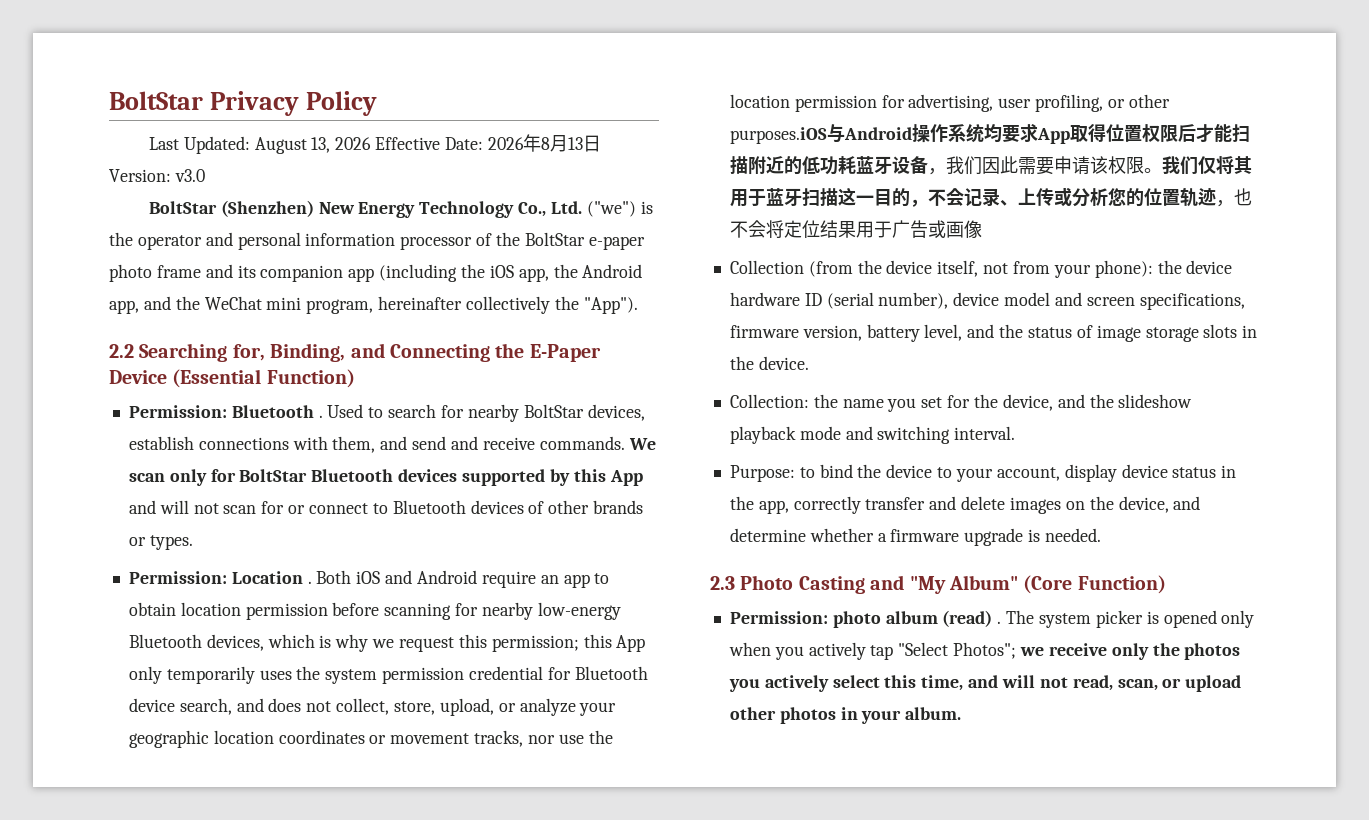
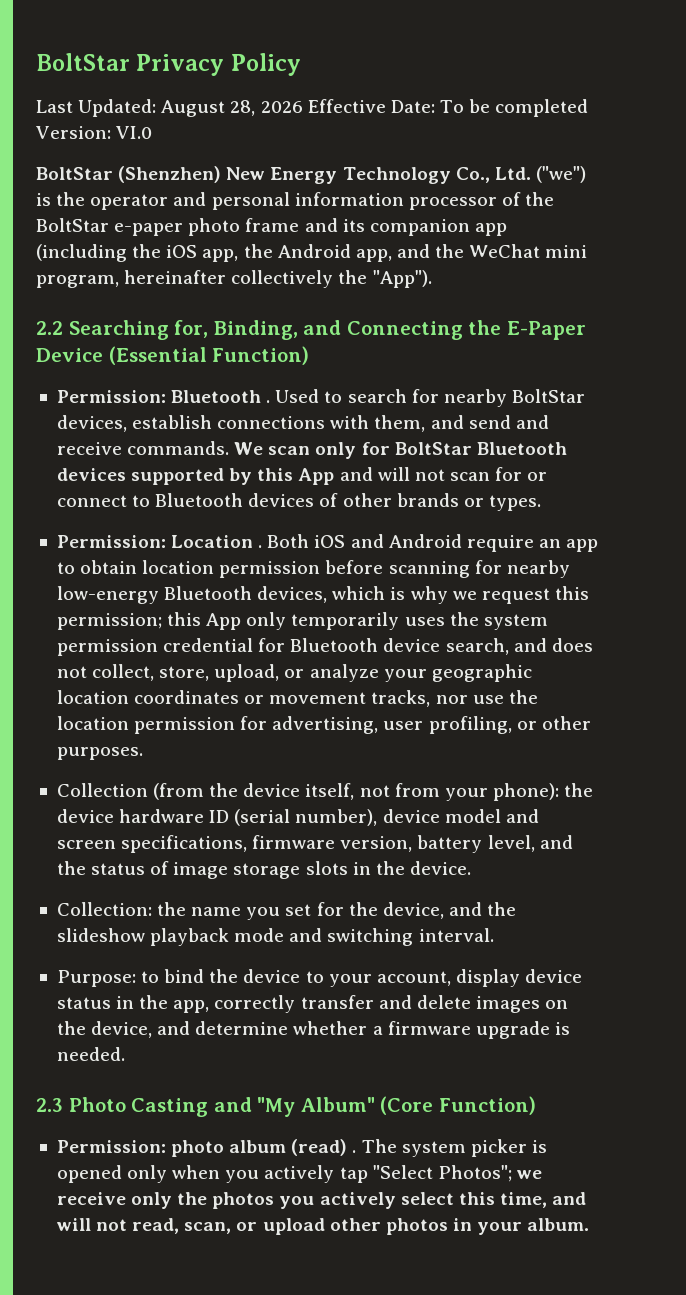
[311,137,331,153] 13, -> [230,100,256,116] 28,
[487,134,601,152] [109,169,205,182] 2026年8月13日Version: v3.0 -> [439,99,589,117] [36,126,153,139] To be completed Version: VI.0
[729,123,1250,144] [729,156,1252,175] [729,187,1252,207] [729,220,982,238] purposes.iOS与Android操作系统均要求App取得位置权限后才能扫描附近的低功耗蓝牙设备，我们因此需要申请该权限。我们仅将其用于蓝牙扫描这一目的，不会记录、上传或分析您的位置轨迹，也不会将定位结果用于广告或画像 -> [56,747,143,760] purposes.

